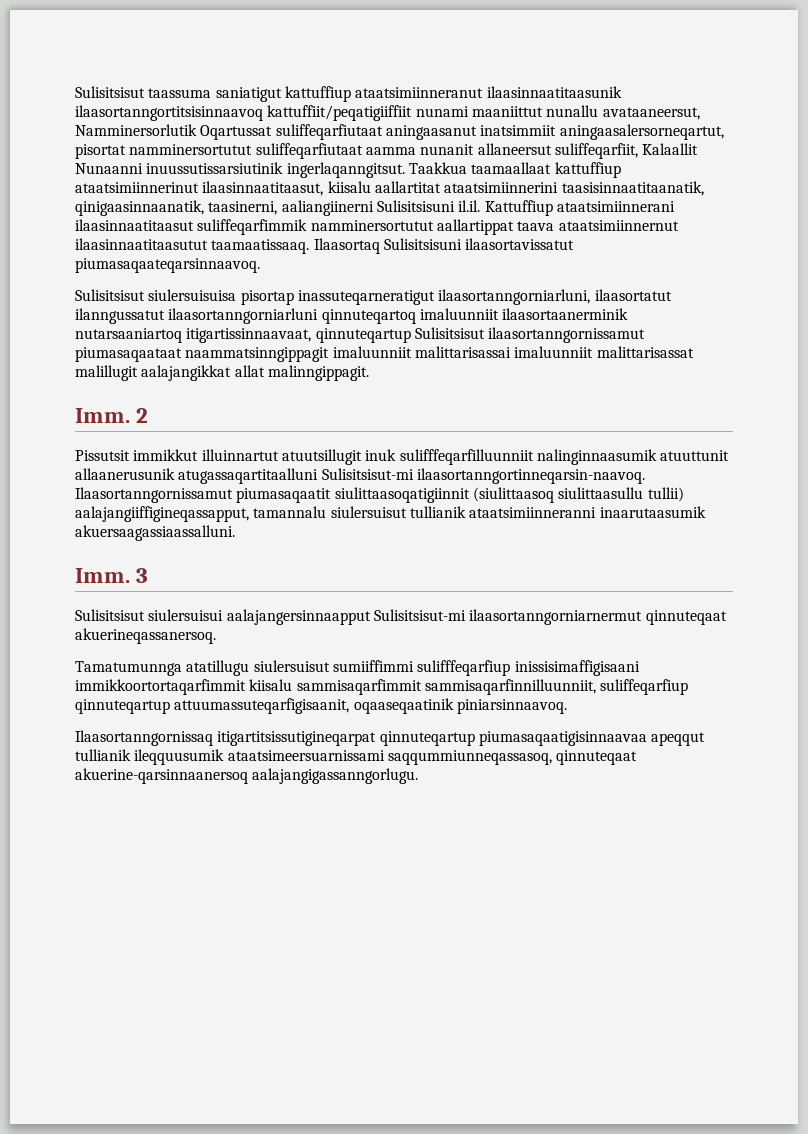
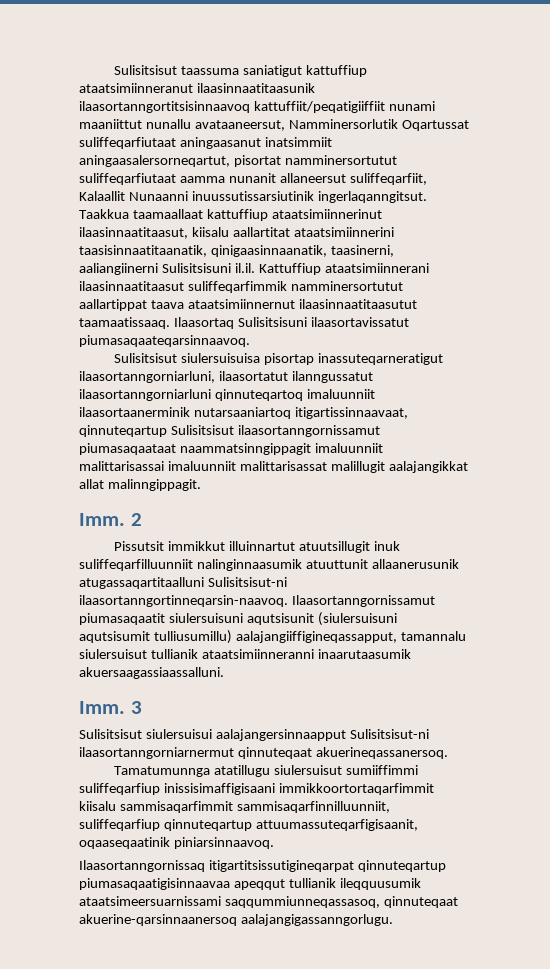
[399,449,534,465] sulifffeqarfilluunniit -> [79,559,193,571] suliffeqarfilluunniit
[321,468,414,480] Sulisitsisut-mi -> [207,577,287,587] Sulisitsisut-ni
[334,487,684,503] siulittaasoqatigiinnit (siulittaasoq siulittaasullu tullii) -> [168,612,397,626] [79,630,232,644] siulersuisuni aqutsisunit (siulersuisuni aqutsisumit tulliusumillu)
[373,609,466,621] Sulisitsisut-mi -> [349,729,429,739] Sulisitsisut-ni
[417,660,511,676] sulifffeqarfiup -> [79,783,160,795] suliffeqarfiup

